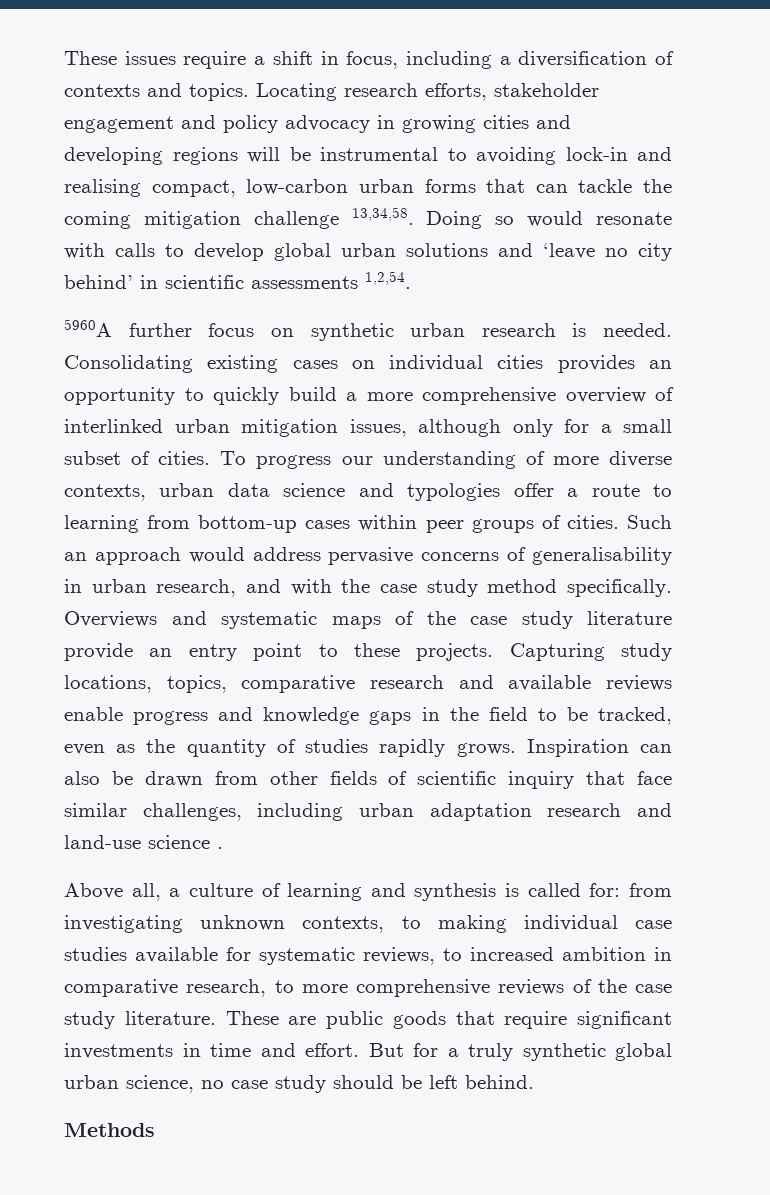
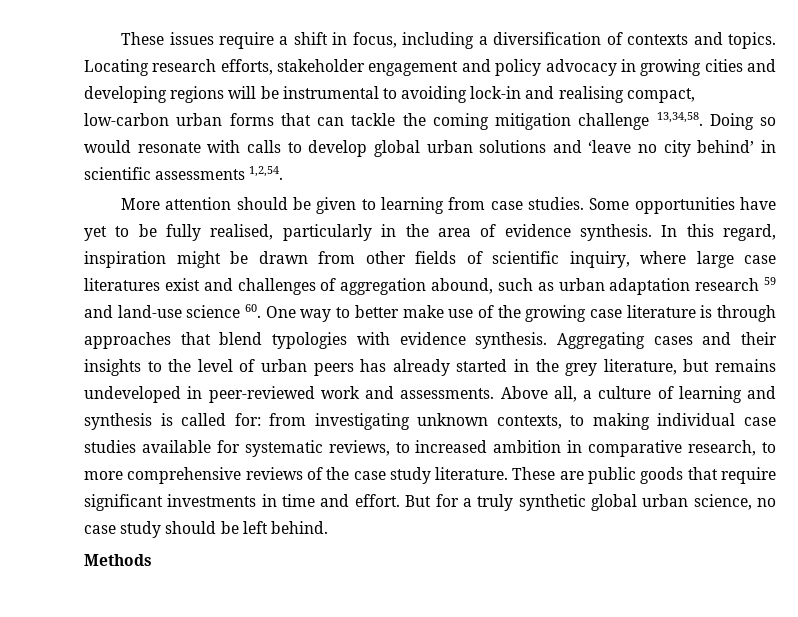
[64,319,672,341] [64,355,672,373] [64,387,674,405] [64,419,672,437] [64,451,672,469] [64,483,673,501] [64,515,672,533] [64,547,672,565] [64,579,672,597] [64,611,672,629] [64,643,672,661] [64,675,673,693] [64,707,673,725] [64,739,672,757] [64,771,100,785] 5960A further focus on synthetic urban research is needed. Consolidating existing cases on individual cities provides an opportunity to quickly build a more comprehensive overview of interlinked urban mitigation issues, although only for a small subset of cities. To progress our understanding of more diverse contexts, urban data science and typologies offer a route to learning from bottom-up cases within peer groups of cities. Such an approach would address pervasive concerns of generalisability in urban research, and with the case study method specifically. Overviews and systematic maps of the case study literature provide an entry point to these projects. Capturing study locations, topics, comparative research and available reviews enable progress and knowledge gaps in the field to be tracked, even as the quantity of studies rapidly grows. Inspiration can also -> [121,197,776,214] [84,224,776,241] [84,251,221,268] More attention should be given to learning from case studies. Some opportunities have yet to be fully realised, particularly in the area of evidence synthesis. In this regard, inspiration might
[508,771,672,789] [64,803,344,821] inquiry that face similar challenges, including -> [569,251,776,268] [84,278,554,295] inquiry, where large case literatures exist and challenges of aggregation abound, such as
(622, 810) none -> [764,277,777,285] 59
[217,847,223,849] . // -> [245,304,776,322] [84,332,778,349] [84,359,777,376] [84,386,495,403] 60. One way to better make use of the growing case literature is through approaches that blend typologies with evidence synthesis. Aggregating cases and their insights to the level of urban peers has already started in the grey literature, but remains undeveloped in peer-reviewed work and assessments.

